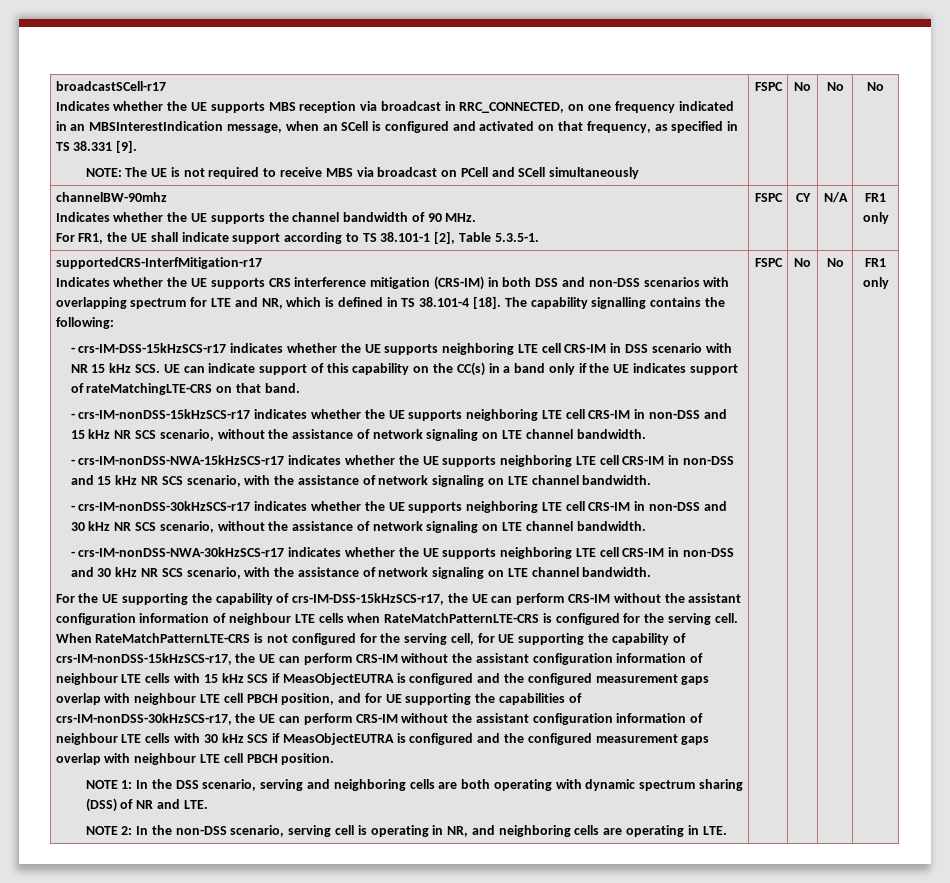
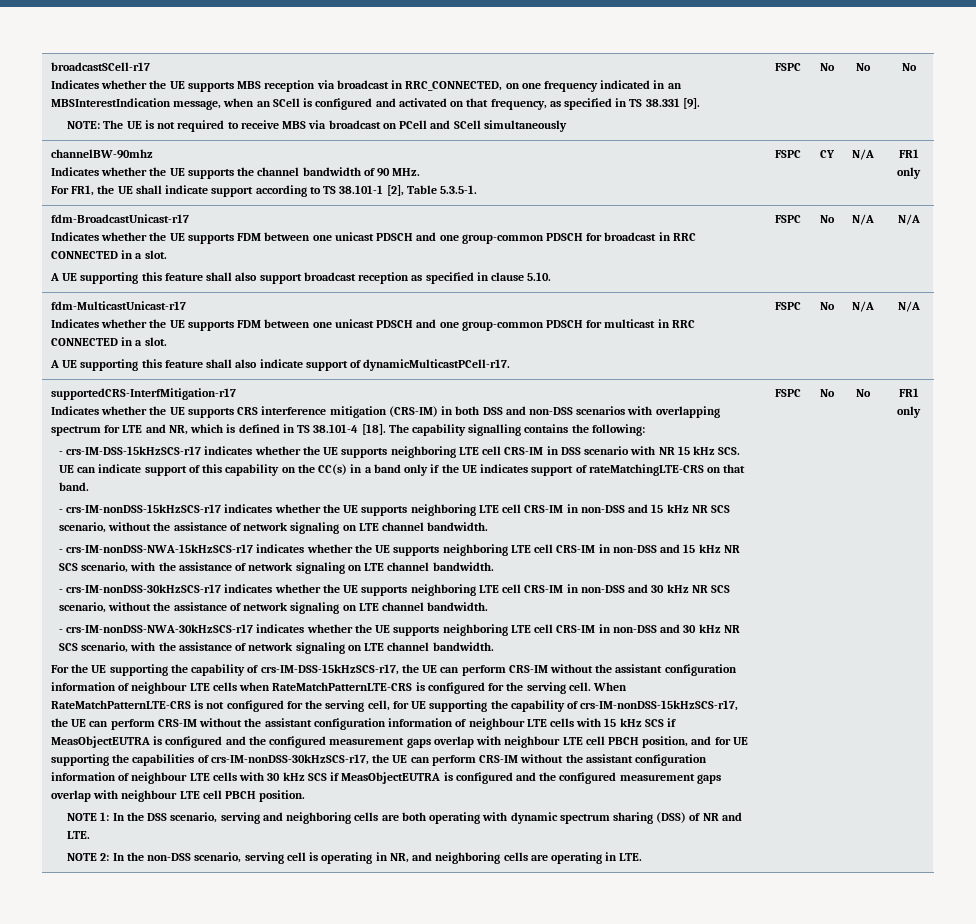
(889, 218) none -> [50,214,189,223] [50,232,696,244] [50,250,167,259] [49,272,552,284] [775,215,801,223] [819,215,835,223] [852,214,874,225] [897,214,920,225] [50,301,186,310] [50,319,695,331] [50,337,167,346] [49,359,511,371] [775,302,801,310] [819,302,835,310] [852,301,874,312] [897,301,920,312] // fdm-BroadcastUnicast-r17 // Indicates whether the UE supports FDM between one unicast PDSCH and one group-common PDSCH for broadcast in RRC CONNECTED in a slot. // A UE supporting this feature shall also support broadcast reception as specified in clause 5.10. | FSPC | No | N/A | N/A // fdm-MulticastUnicast-r17 // Indicates whether the UE supports FDM between one unicast PDSCH and one group-common PDSCH for multicast in RRC CONNECTED in a slot. // A UE supporting this feature shall also indicate support of dynamicMulticastPCell-r17. | FSPC | No | N/A | N/A

